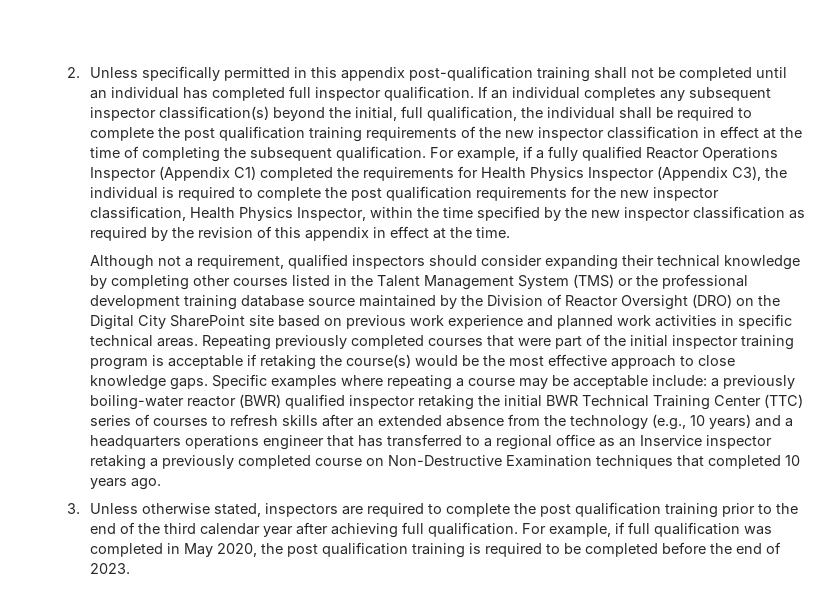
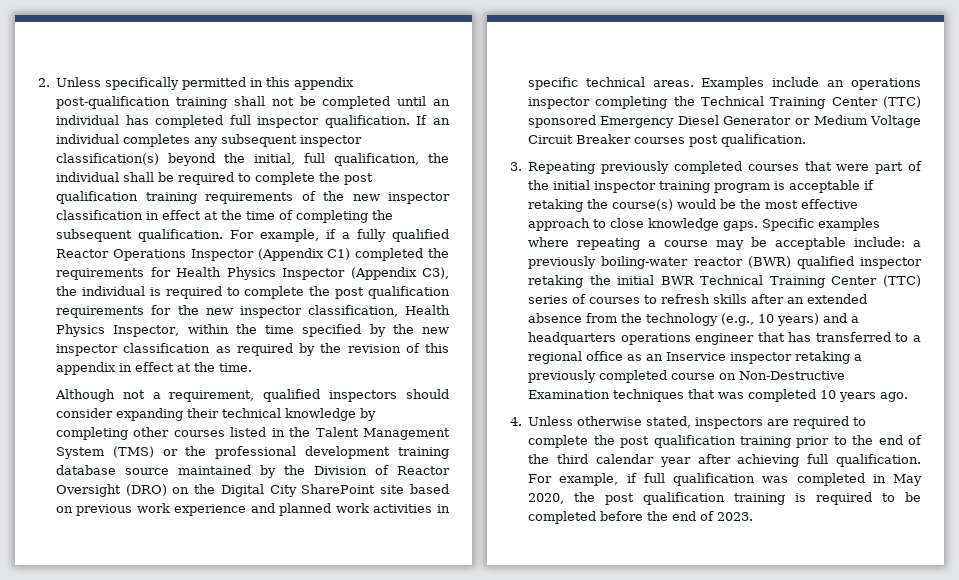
(199, 342) none -> [701,77,921,90] [527,96,921,109] [527,115,922,128] [527,134,806,147] [510,162,522,171] Examples include an operations inspector completing the Technical Training Center (TTC) sponsored Emergency Diesel Generator or Medium Voltage Circuit Breaker courses post qualification. // 3.
(705, 461) none -> [718,392,745,399] was
[67,503,80,514] 3. -> [510,417,522,426] 4.

